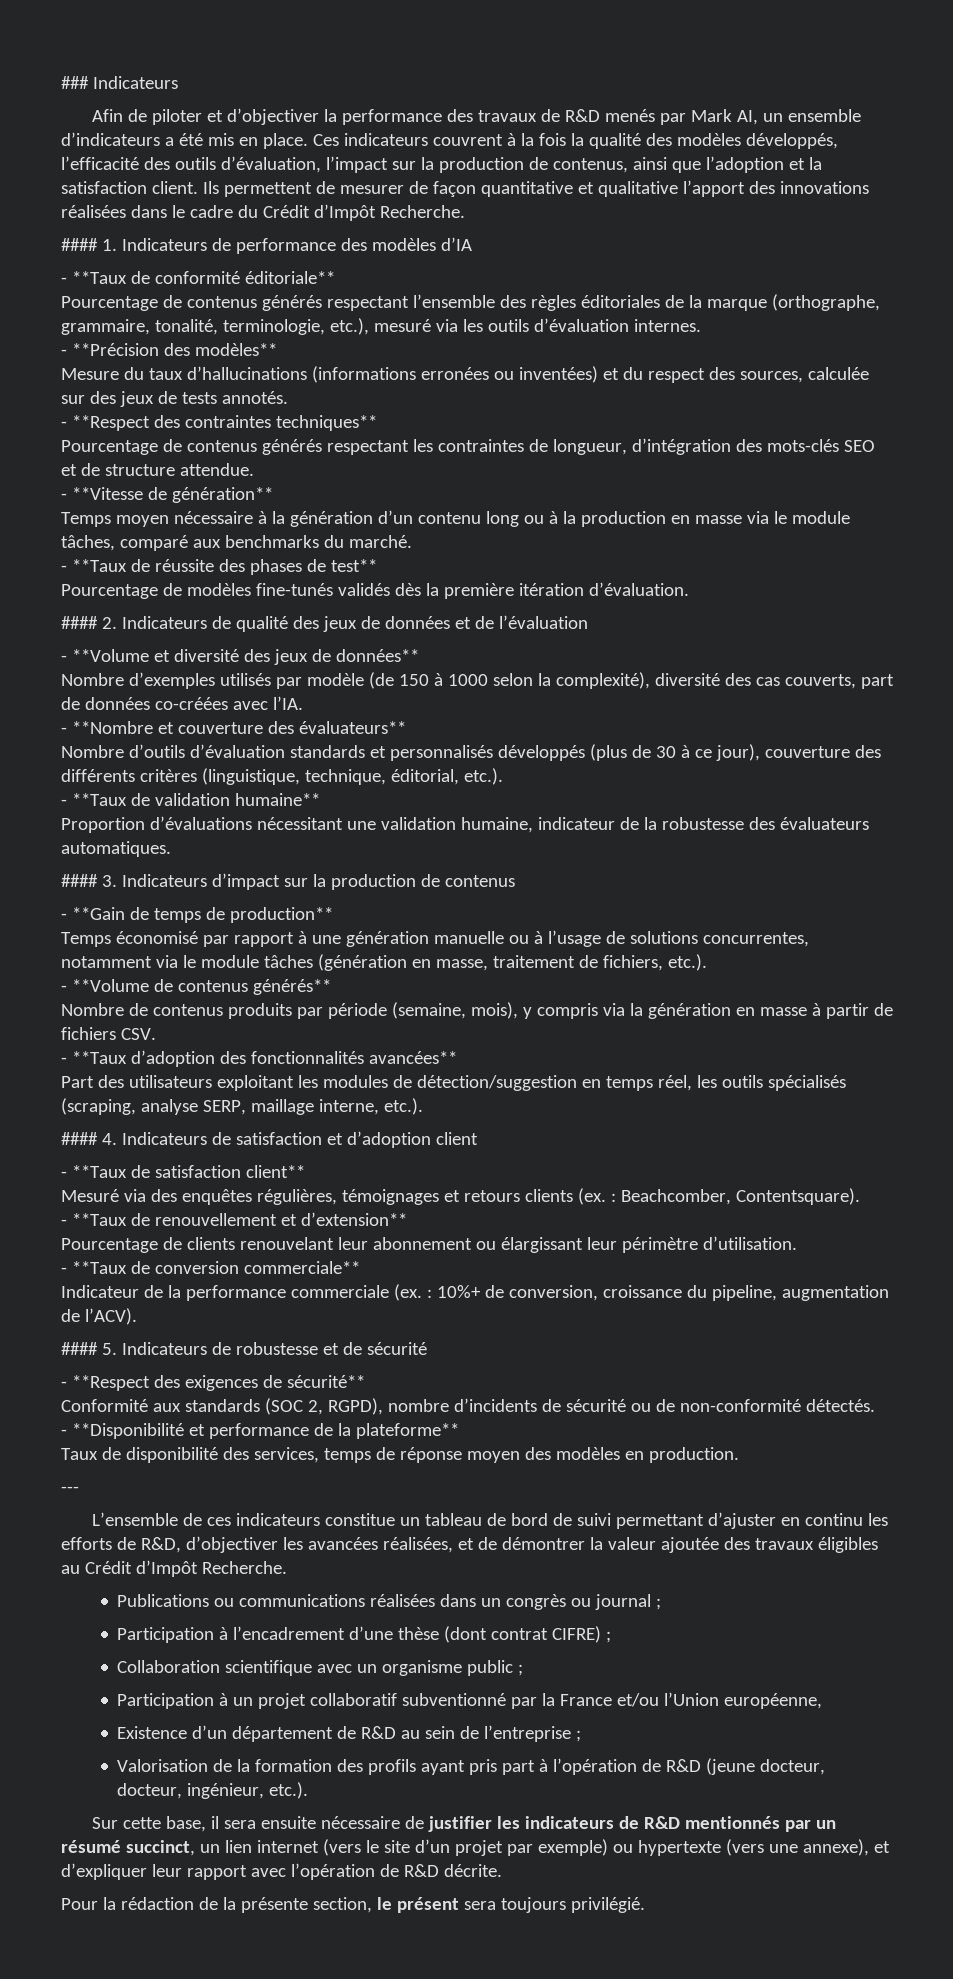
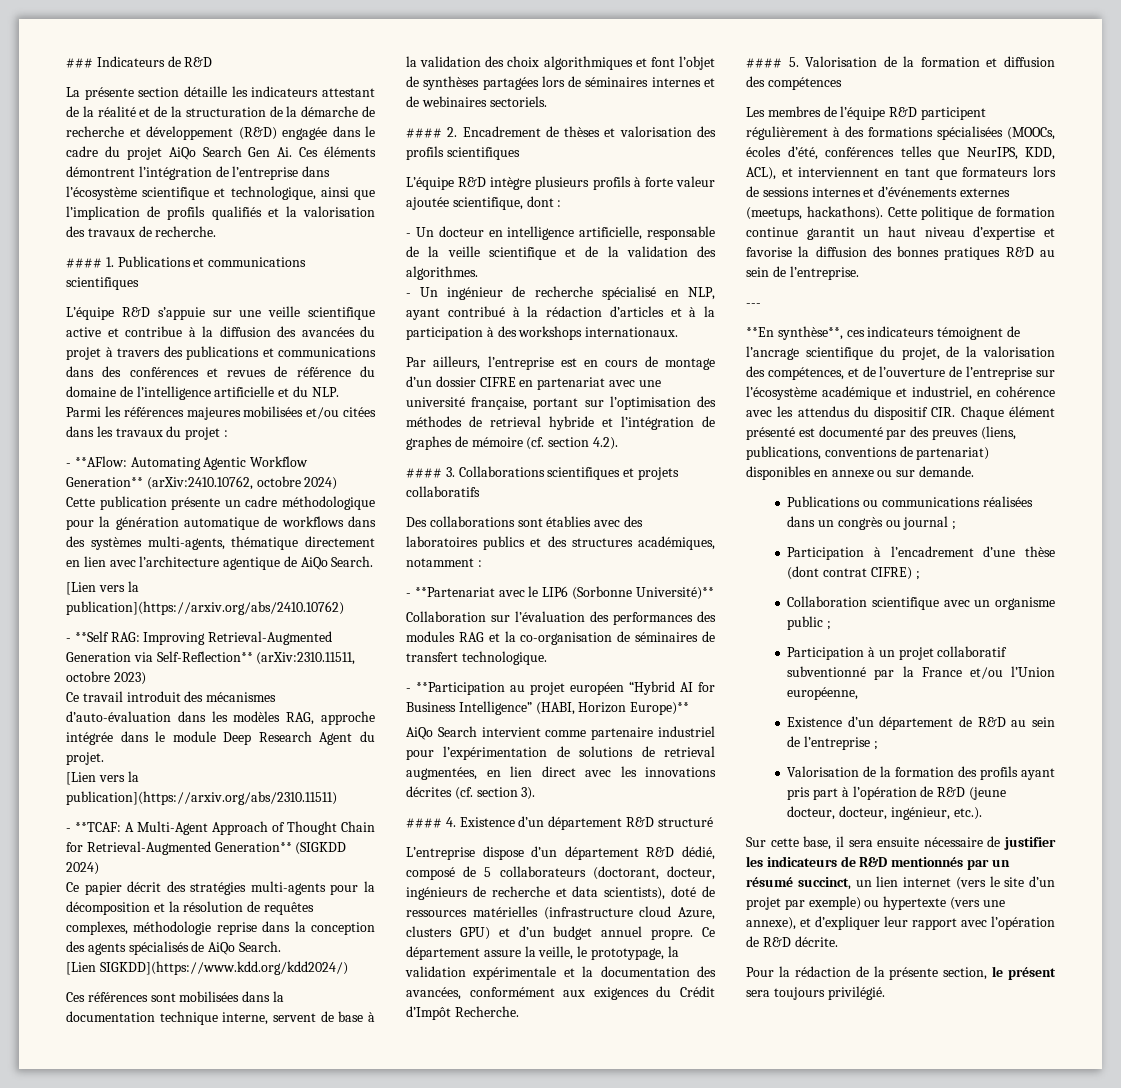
[91,108,861,125] [61,132,838,149] [61,156,822,173] [61,180,869,197] [61,205,233,218] // Afin de piloter et d’objectiver la performance des travaux de R&D menés par Mark AI, un ensemble d’indicateurs a été mis en place. Ces indicateurs couvrent à la fois la qualité des modèles développés, l’efficacité des outils d’évaluation, l’impact sur la production de contenus, ainsi que l’adoption et la satisfaction client. Ils permettent de mesurer de façon quantitative et qualitative l’apport des innovations réalisées dans le cadre -> [167,56,213,67] [66,86,375,100] [66,106,376,117] [66,126,375,140] [66,146,376,160] [66,166,331,180] [66,186,376,200] [66,206,375,220] [66,226,217,237] [66,256,307,268] [66,277,139,290] [66,306,375,320] [66,326,375,337] [66,346,376,360] [66,366,375,377] [66,386,339,400] [66,406,376,420] [66,426,228,440] [66,456,309,470] [66,476,338,490] [66,496,375,510] [66,516,376,530] [66,536,375,550] [66,556,374,570] [66,581,139,595] [66,601,344,615] [66,631,333,645] [66,651,356,665] [66,671,146,685] [66,691,277,702] [66,711,376,725] [66,731,375,745] [66,752,104,765] [66,771,139,785] [66,791,337,805] [66,821,375,835] [66,841,347,855] [66,862,99,875] [66,881,375,895] [66,901,314,915] [66,921,375,935] [66,941,281,955] [66,961,348,975] [66,991,284,1002] [66,1011,375,1025] [406,56,715,70] [406,76,715,90] [406,96,547,107] [406,126,716,138] [406,146,520,160] [406,176,715,190] [406,196,562,210] [406,226,715,240] [406,246,716,260] [406,266,478,280] [406,286,715,300] [406,306,715,320] [406,326,679,340] [406,356,715,370] [406,376,661,390] [406,396,716,410] [406,416,715,430] [406,436,618,450] [406,466,679,480] [406,486,480,497] [406,516,643,527] [406,536,715,550] [406,558,482,567] [406,586,714,600] [406,611,716,625] [406,631,715,645] [406,651,547,665] [406,681,715,695] [406,701,690,715] [406,726,715,740] [406,746,715,760] [406,766,716,780] [406,786,536,800] [406,816,713,830] [406,846,715,860] [406,866,715,880] [406,886,715,900] [406,906,715,920] [406,926,715,940] [406,946,679,960] [405,966,716,980] [406,987,649,1000] de R&D // La présente section détaille les indicateurs attestant de la réalité et de la structuration de la démarche de recherche et développement (R&D) engagée dans le cadre du projet AiQo Search Gen Ai. Ces éléments démontrent l’intégration de l’entreprise dans l’écosystème scientifique et technologique, ainsi que l’implication de profils qualifiés et la valorisation des travaux de recherche. // #### 1. Publications et communications scientifiques // L’équipe R&D s’appuie sur une veille scientifique active et contribue à la diffusion des avancées du projet à travers des publications et communications dans des conférences et revues de référence du domaine de l’intelligence artificielle et du NLP. Parmi les références majeures mobilisées et/ou citées dans les travaux du projet : // - **AFlow: Automating Agentic Workflow Generation** (arXiv:2410.10762, octobre 2024) // Cette publication présente un cadre méthodologique pour la génération automatique de workflows dans des systèmes multi-agents, thématique directement en lien avec l’architecture agentique de AiQo Search. // [Lien vers la publication](https://arxiv.org/abs/2410.10762) // - **Self RAG: Improving Retrieval-Augmented Generation via Self-Reflection** (arXiv:2310.11511, octobre 2023) // Ce travail introduit des mécanismes d’auto-évaluation dans les modèles RAG, approche intégrée dans le module Deep Research Agent du projet. // [Lien vers la publication](https://arxiv.org/abs/2310.11511) // - **TCAF: A Multi-Agent Approach of Thought Chain for Retrieval-Augmented Generation** (SIGKDD 2024) // Ce papier décrit des stratégies multi-agents pour la décomposition et la résolution de requêtes complexes, méthodologie reprise dans la conception des agents spécialisés de AiQo Search. // [Lien SIGKDD](https://www.kdd.org/kdd2024/) // Ces références sont mobilisées dans la documentation technique interne, servent de base à la validation des choix algorithmiques et font l’objet de synthèses partagées lors de séminaires internes et de webinaires sectoriels. // #### 2. Encadrement de thèses et valorisation des profils scientifiques // L’équipe R&D intègre plusieurs profils à forte valeur ajoutée scientifique, dont : // - Un docteur en intelligence artificielle, responsable de la veille scientifique et de la validation des algorithmes. // - Un ingénieur de recherche spécialisé en NLP, ayant contribué à la rédaction d’articles et à la participation à des workshops internationaux. // Par ailleurs, l’entreprise est en cours de montage d’un dossier CIFRE en partenariat avec une université française, portant sur l’optimisation des méthodes de retrieval hybride et l’intégration de graphes de mémoire (cf. section 4.2). // #### 3. Collaborations scientifiques et projets collaboratifs // Des collaborations sont établies avec des laboratoires publics et des structures académiques, notamment : // - **Partenariat avec le LIP6 (Sorbonne Université)** // Collaboration sur l’évaluation des performances des modules RAG et la co-organisation de séminaires de transfert technologique. // - **Participation au projet européen “Hybrid AI for Business Intelligence” (HABI, Horizon Europe)** // AiQo Search intervient comme partenaire industriel pour l’expérimentation de solutions de retrieval augmentées, en lien direct avec les innovations décrites (cf. section 3). // #### 4. Existence d’un département R&D structuré // L’entreprise dispose d’un département R&D dédié, composé de 5 collaborateurs (doctorant, docteur, ingénieurs de recherche et data scientists), doté de ressources matérielles (infrastructure cloud Azure, clusters GPU) et d’un budget annuel propre. Ce département assure la veille, le prototypage, la validation expérimentale et la documentation des avancées, conformément aux exigences
[101,237,472,254] [61,271,335,284] [61,294,880,311] [61,318,701,335] [61,343,277,356] [61,366,869,383] [61,391,288,407] [61,415,377,431] [61,438,875,455] [61,463,254,476] [61,487,273,503] [61,510,850,527] [61,535,412,551] [61,559,377,575] [61,582,689,599] [61,615,588,632] [61,649,419,665] [61,672,894,689] [61,696,303,710] [61,721,406,734] [61,744,881,761] [61,768,503,785] [61,793,320,806] [61,816,869,833] [61,841,171,857] [61,873,515,890] [61,907,333,923] [61,930,809,947] [61,954,707,971] [61,979,331,995] [61,1002,893,1019] [61,1027,156,1040] [61,1050,457,1067] [61,1075,846,1091] [61,1098,423,1115] [61,1131,478,1148] [61,1165,305,1178] [61,1188,860,1205] [61,1212,407,1226] [61,1236,797,1253] [61,1261,360,1274] [61,1284,889,1301] [61,1308,137,1325] [61,1342,427,1355] [61,1375,365,1391] [61,1398,875,1415] [61,1423,459,1439] [61,1447,739,1463] [61,1486,79,1493] [91,1512,888,1529] [61,1536,878,1553] [61,1560,287,1577] 1. Indicateurs de performance des modèles d’IA // - **Taux de conformité éditoriale** // Pourcentage de contenus générés respectant l’ensemble des règles éditoriales de la marque (orthographe, grammaire, tonalité, terminologie, etc.), mesuré via les outils d’évaluation internes. // - **Précision des modèles** // Mesure du taux d’hallucinations (informations erronées ou inventées) et du respect des sources, calculée sur des jeux de tests annotés. // - **Respect des contraintes techniques** // Pourcentage de contenus générés respectant les contraintes de longueur, d’intégration des mots-clés SEO et de structure attendue. // - **Vitesse de génération** // Temps moyen nécessaire à la génération d’un contenu long ou à la production en masse via le module tâches, comparé aux benchmarks du marché. // - **Taux de réussite des phases de test** // Pourcentage de modèles fine-tunés validés dès la première itération d’évaluation. // #### 2. Indicateurs de qualité des jeux de données et de l’évaluation // - **Volume et diversité des jeux de données** // Nombre d’exemples utilisés par modèle (de 150 à 1000 selon la complexité), diversité des cas couverts, part de données co-créées avec l’IA. // - **Nombre et couverture des évaluateurs** // Nombre d’outils d’évaluation standards et personnalisés développés (plus de 30 à ce jour), couverture des différents critères (linguistique, technique, éditorial, etc.). // - **Taux de validation humaine** // Proportion d’évaluations nécessitant une validation humaine, indicateur de la robustesse des évaluateurs automatiques. // #### 3. Indicateurs d’impact sur la production de contenus // - **Gain de temps de production** // Temps économisé par rapport à une génération manuelle ou à l’usage de solutions concurrentes, notamment via le module tâches (génération en masse, traitement de fichiers, etc.). // - **Volume de contenus générés** // Nombre de contenus produits par période (semaine, mois), y compris via la génération en masse à partir de fichiers CSV. // - **Taux d’adoption des fonctionnalités avancées** // Part des utilisateurs exploitant les modules de détection/suggestion en temps réel, les outils spécialisés (scraping, analyse SERP, maillage interne, etc.). // #### 4. Indicateurs de satisfaction et d’adoption client // - **Taux de satisfaction client** // Mesuré via des enquêtes régulières, témoignages et retours clients (ex. : Beachcomber, Contentsquare). // - **Taux de renouvellement et d’extension** // Pourcentage de clients renouvelant leur abonnement ou élargissant leur périmètre d’utilisation. // - **Taux de conversion commerciale** // Indicateur de la performance commerciale (ex. : 10%+ de conversion, croissance du pipeline, augmentation de l’ACV). // #### 5. Indicateurs de robustesse et de sécurité // - **Respect des exigences de sécurité** // Conformité aux standards (SOC 2, RGPD), nombre d’incidents de sécurité ou de non-conformité détectés. // - **Disponibilité et performance de la plateforme** // Taux de disponibilité des services, temps de réponse moyen des modèles en production. // --- // L’ensemble de ces indicateurs constitue un tableau de bord de suivi permettant d’ajuster en continu les efforts de R&D, d’objectiver les avancées réalisées, et de démontrer la valeur ajoutée des travaux éligibles au Crédit d’Impôt Recherche. -> [788,56,1055,67] [746,76,842,90] [746,106,986,120] [746,126,1055,140] [746,146,1055,160] [746,166,1056,180] [746,186,1010,197] [746,206,1055,220] [746,226,1055,240] [746,246,1055,260] [746,266,859,280] [746,303,761,307] [746,326,1020,340] [746,346,1055,360] [746,366,1055,380] [746,386,1055,400] [746,406,1055,420] [746,426,1016,440] [746,446,990,460] [746,466,974,480] 5. Valorisation de la formation et diffusion des compétences // Les membres de l’équipe R&D participent régulièrement à des formations spécialisées (MOOCs, écoles d’été, conférences telles que NeurIPS, KDD, ACL), et interviennent en tant que formateurs lors de sessions internes et d’événements externes (meetups, hackathons). Cette politique de formation continue garantit un haut niveau d’expertise et favorise la diffusion des bonnes pratiques R&D au sein de l’entreprise. // --- // **En synthèse**, ces indicateurs témoignent de l’ancrage scientifique du projet, de la valorisation des compétences, et de l’ouverture de l’entreprise sur l’écosystème académique et industriel, en cohérence avec les attendus du dispositif CIR. Chaque élément présenté est documenté par des preuves (liens, publications, conventions de partenariat) disponibles en annexe ou sur demande.

